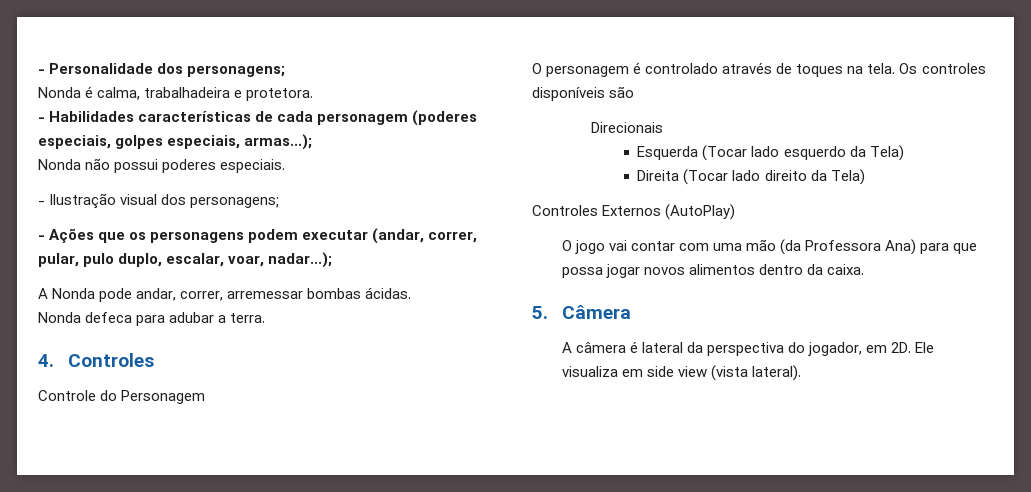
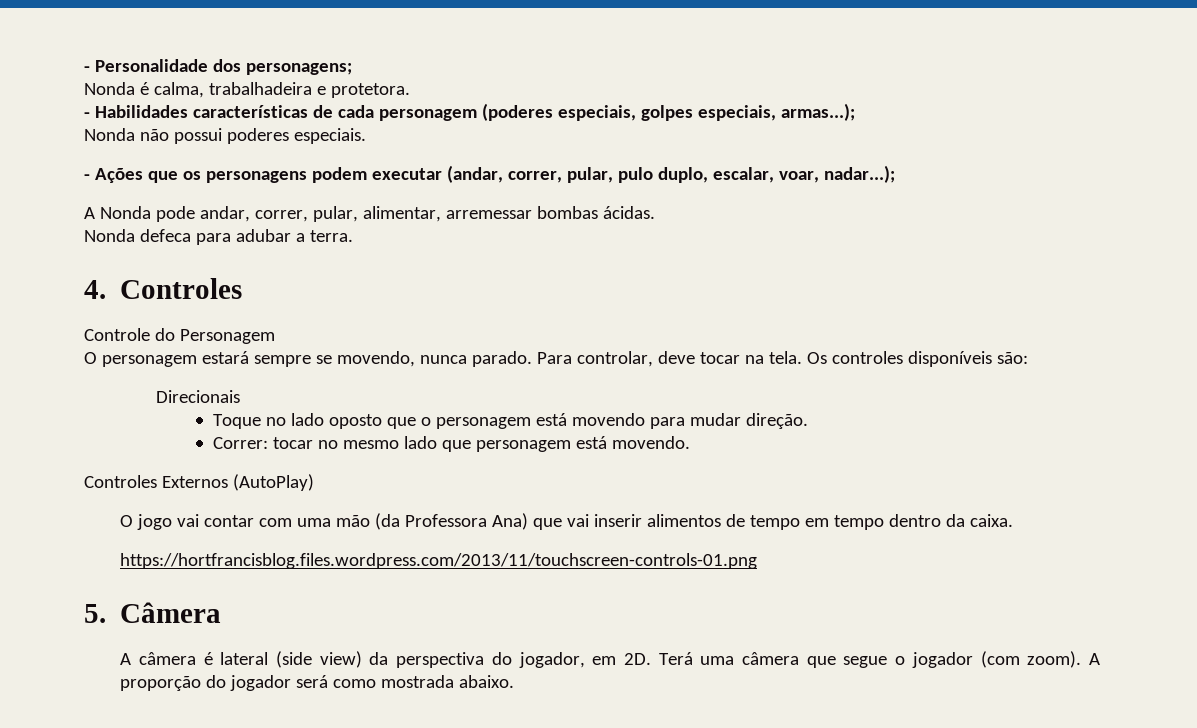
[38,193,280,209] // - Ilustração visual dos personagens; -> (366, 136) none
(224, 296) none -> [312,206,441,222] pular, alimentar,
[633,62,844,77] é controlado através de toques -> [201,351,740,367] estará sempre se movendo, nunca parado. Para controlar, deve tocar
[609,86,635,98] são -> [996,352,1028,364] são:
[637,145,904,161] [637,169,865,185] Esquerda (Tocar lado esquerdo da Tela) // Direita (Tocar lado direito da Tela) -> [212,413,808,429] [212,436,690,452] Toque no lado oposto que o personagem está movendo para mudar direção. // Correr: tocar no mesmo lado que personagem está movendo.
[920,243,978,254] [561,264,755,278] para que possa jogar novos alimentos -> [533,514,885,530] que vai inserir alimentos de tempo em tempo
(864, 269) none -> [120,553,758,569] // https://hortfrancisblog.files.wordpress.com/2013/11/touchscreen-controls-01.png
(683, 347) none -> [276,651,362,668] (side view)
[915,342,935,353] [561,365,801,381] Ele visualiza em side view (vista lateral). -> [658,651,1101,668] [120,675,515,691] Terá uma câmera que segue o jogador (com zoom). A proporção do jogador será como mostrada abaixo.

